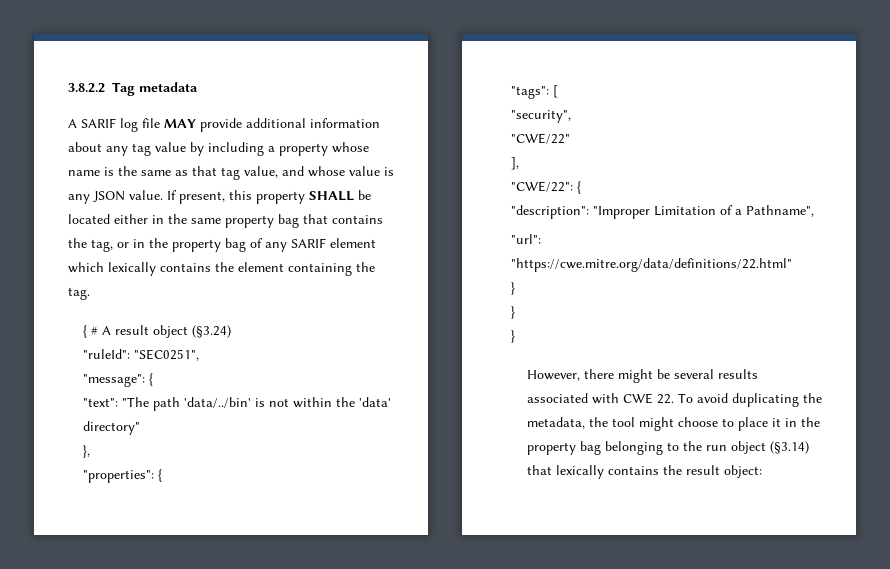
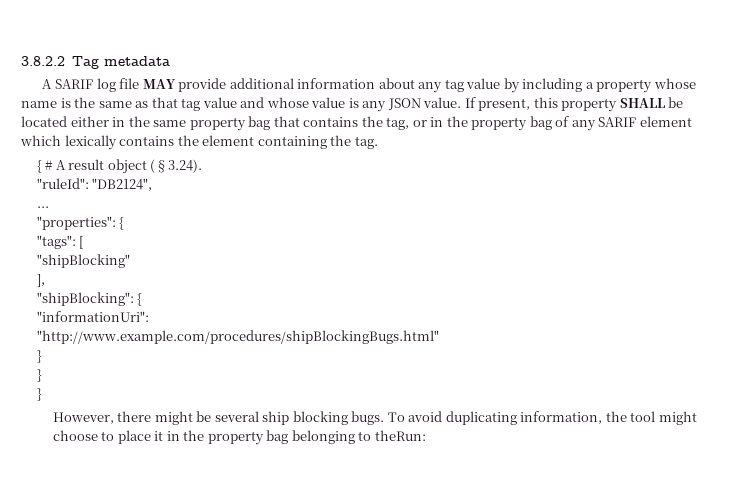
[244,166,278,178] value, -> [202,97,237,108] value
[192,325,232,338] (§3.24) -> [150,159,203,173] (§3.24).
[134,349,200,361] [83,373,154,387] [83,397,392,411] [83,421,141,435] [83,445,91,458] "SEC0251", // "message": { // "text": "The path 'data/../bin' is not within the 'data' directory" // }, -> [92,178,153,191] [36,206,49,208] "DB2124", // ...
[511,110,572,123] [511,133,571,144] "security", // "CWE/22" -> [36,254,130,268] "shipBlocking"
[511,181,582,194] [511,205,815,219] [511,234,542,244] [511,258,793,272] "CWE/22": { // "description": "Improper Limitation of a Pathname", // "url": "https://cwe.mitre.org/data/definitions/22.html" -> [36,292,143,306] [36,311,149,322] [36,330,439,344] "shipBlocking": { // "informationUri": // "http://www.example.com/procedures/shipBlockingBugs.html"
[717,369,758,379] [526,393,674,404] results associated with CWE 22. -> [262,411,385,425] ship blocking bugs.
[802,393,822,403] [526,417,585,429] the metadata, -> [520,411,603,424] information,
[682,441,809,454] [526,465,762,479] the run object (§3.14) that lexically contains the result object: -> [374,430,426,441] theRun:

